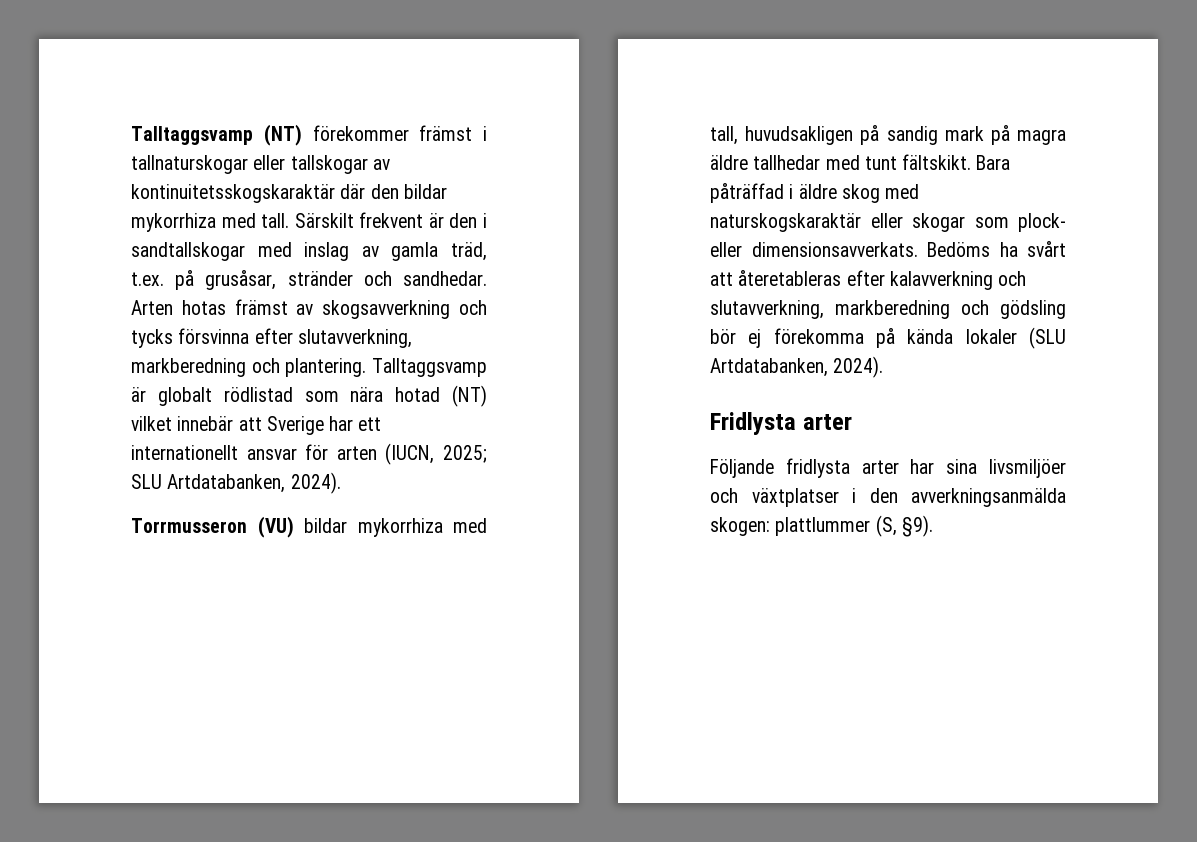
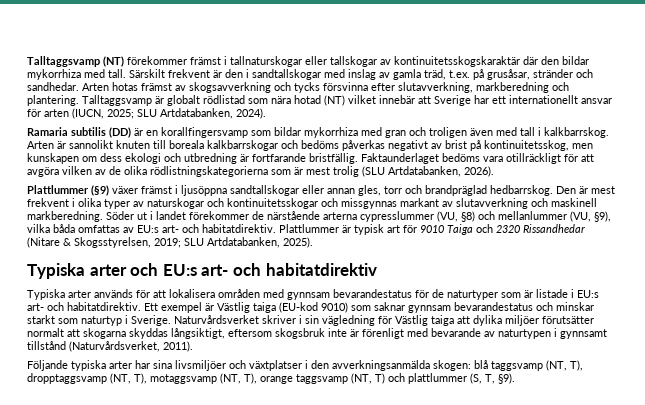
[131,516,487,538] [710,125,1066,145] [710,154,1011,170] [710,183,920,203] [710,213,1066,232] [710,241,1066,257] [710,270,1027,290] [710,300,1066,319] [710,327,1066,349] [710,356,884,378] [710,412,852,435] Torrmusseron (VU) bildar mykorrhiza med tall, huvudsakligen på sandig mark på magra äldre tallhedar med tunt fältskikt. Bara påträffad i äldre skog med naturskogskaraktär eller skogar som plock- eller dimensionsavverkats. Bedöms ha svårt att återetableras efter kalavverkning och slutavverkning, markberedning och gödsling bör ej förekomma på kända lokaler (SLU Artdatabanken, 2024). // Fridlysta arter -> [27,127,609,138] [27,140,593,151] [27,153,594,164] [27,166,494,177] [27,185,615,196] [27,198,597,209] [27,211,611,222] [27,224,585,235] [27,237,313,248] [27,263,377,279] [27,289,599,300] [27,302,594,313] [27,315,594,326] [27,328,607,339] [27,341,193,352] Ramaria subtilis (DD) är en korallfingersvamp som bildar mykorrhiza med gran och troligen även med tall i kalkbarrskog. Arten är sannolikt knuten till boreala kalkbarrskogar och bedöms påverkas negativt av brist på kontinuitetsskog, men kunskapen om dess ekologi och utbredning är fortfarande bristfällig. Faktaunderlaget bedöms vara otillräckligt för att avgöra vilken av de olika rödlistningskategorierna som är mest trolig (SLU Artdatabanken, 2026). // Plattlummer (§9) växer främst i ljusöppna sandtallskogar eller annan gles, torr och brandpräglad hedbarrskog. Den är mest frekvent i olika typer av naturskogar och kontinuitetsskogar och missgynnas markant av slutavverkning och maskinell markberedning. Söder ut i landet förekommer de närstående arterna cypresslummer (VU, §8) och mellanlummer (VU, §9), vilka båda omfattas av EU:s art- och habitatdirektiv. Plattlummer är typisk art för 9010 Taiga och 2320 Rissandhedar (Nitare & Skogsstyrelsen, 2019; SLU Artdatabanken, 2025). // Typiska arter och EU:s art- och habitatdirektiv // Typiska arter används för att lokalisera områden med gynnsam bevarandestatus för de naturtyper som är listade i EU:s art- och habitatdirektiv. Ett exempel är Västlig taiga (EU-kod 9010) som saknar gynnsam bevarandestatus och minskar starkt som naturtyp i Sverige. Naturvårdsverket skriver i sin vägledning för Västlig taiga att dylika miljöer förutsätter normalt att skogarna skyddas långsiktigt, eftersom skogsbruk inte är förenligt med bevarande av naturtypen i gynnsamt tillstånd (Naturvårdsverket, 2011).
[785,458,850,478] fridlysta -> [71,360,106,371] typiska
(770, 526) none -> [474,360,583,371] [27,373,405,384] blå taggsvamp (NT, T), dropptaggsvamp (NT, T), motaggsvamp (NT, T), orange taggsvamp (NT, T) och
(897, 526) none -> [485,374,495,384] T,

